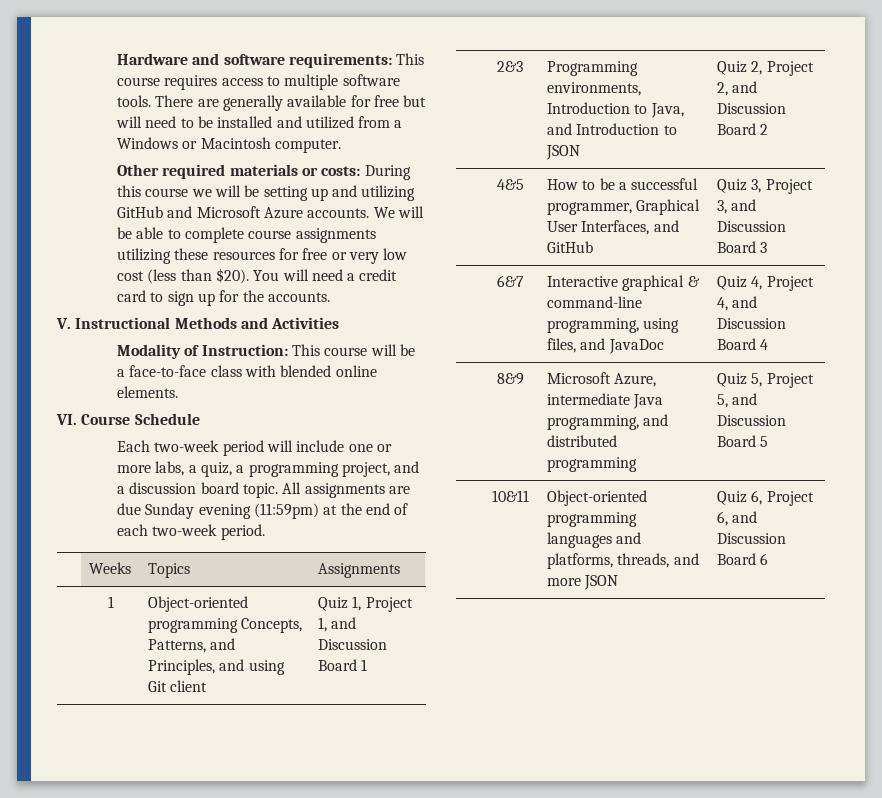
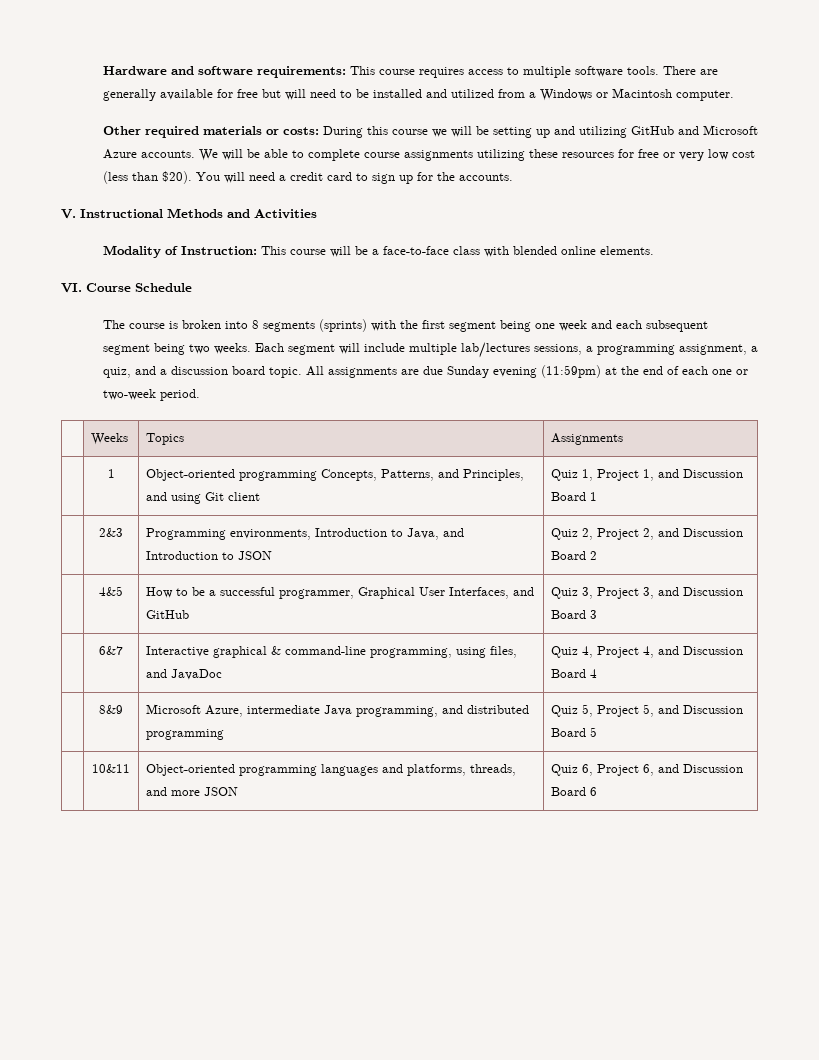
[116,440,392,456] [116,461,390,477] Each two-week period will include one or more labs, a quiz, a programming project, -> [102,319,708,332] [102,342,758,358] [102,367,131,378] The course is broken into 8 segments (sprints) with the first segment being one week and each subsequent segment being two weeks. Each segment will include multiple lab/lectures sessions, a programming assignment, a quiz,
(148, 530) none -> [711,369,748,375] one or

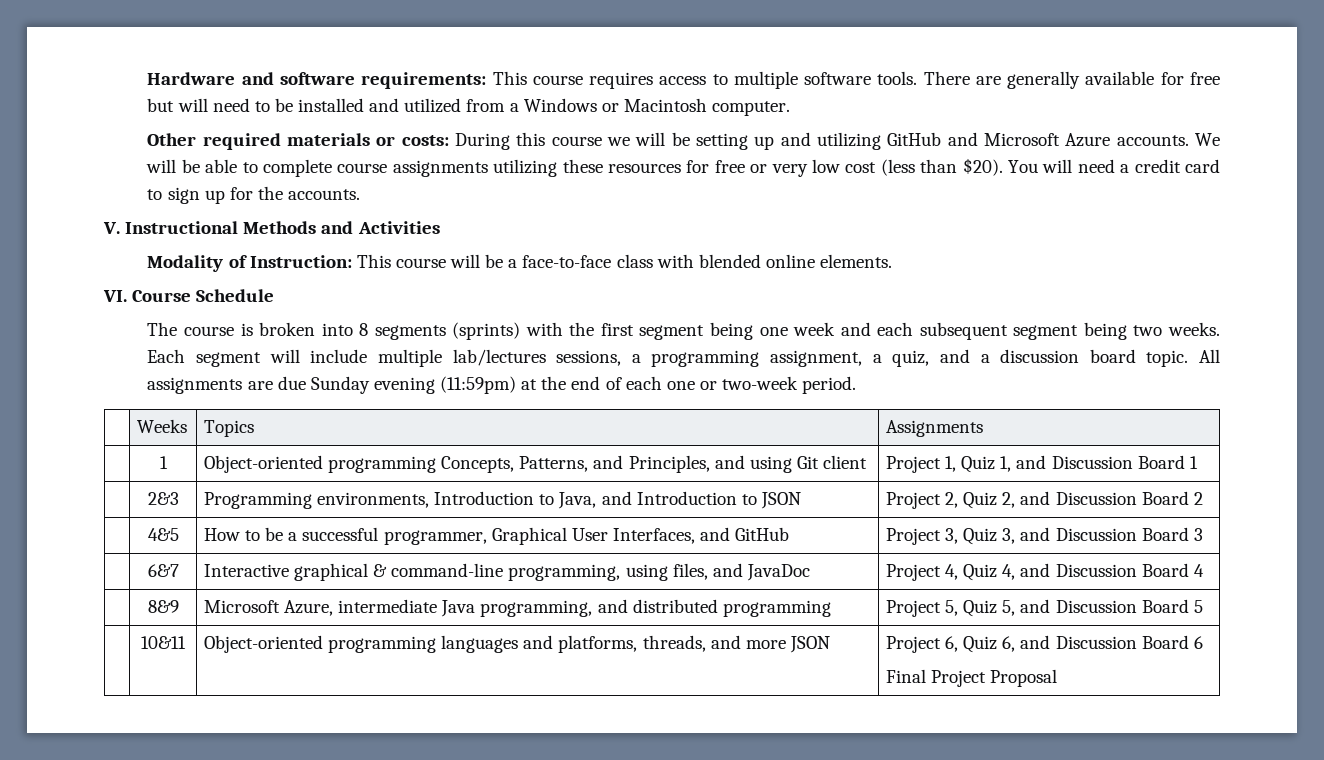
[551,469,640,481] Quiz 1, Project -> [885,456,996,473] Project 1, Quiz
[551,528,640,540] Quiz 2, Project -> [885,492,998,509] Project 2, Quiz
[551,587,640,599] Quiz 3, Project -> [885,528,998,545] Project 3, Quiz
[551,646,640,658] Quiz 4, Project -> [885,564,998,581] Project 4, Quiz
[551,704,640,717] Quiz 5, Project -> [885,600,998,617] Project 5, Quiz
[551,764,640,776] Quiz 6, Project -> [885,636,998,653] Project 6, Quiz
(598, 791) none -> [885,669,1058,687] // Final Project Proposal

